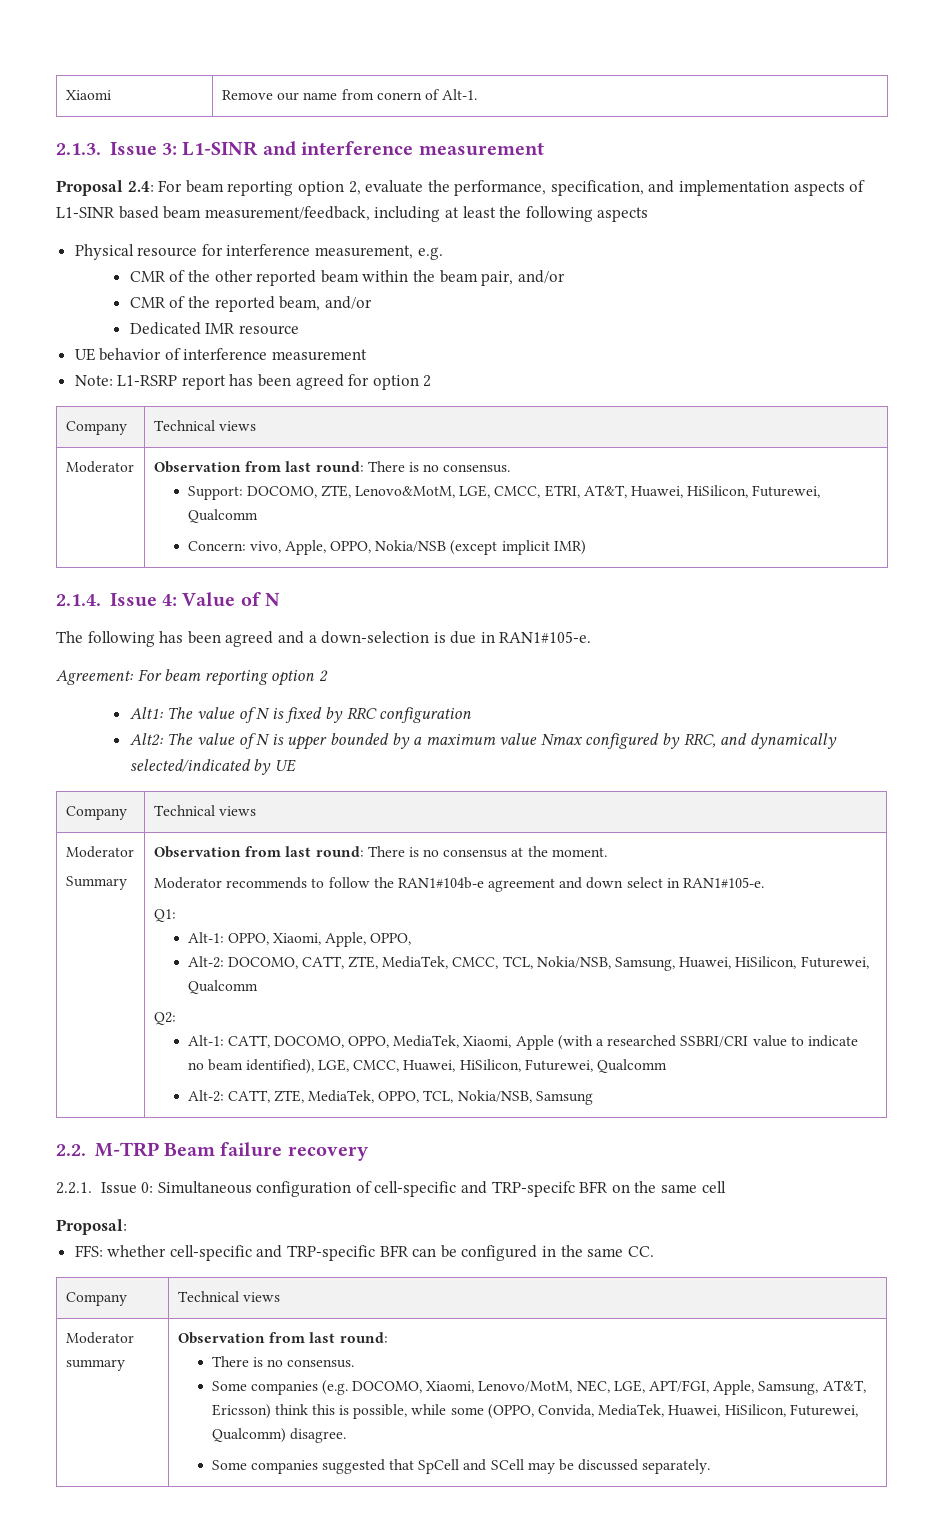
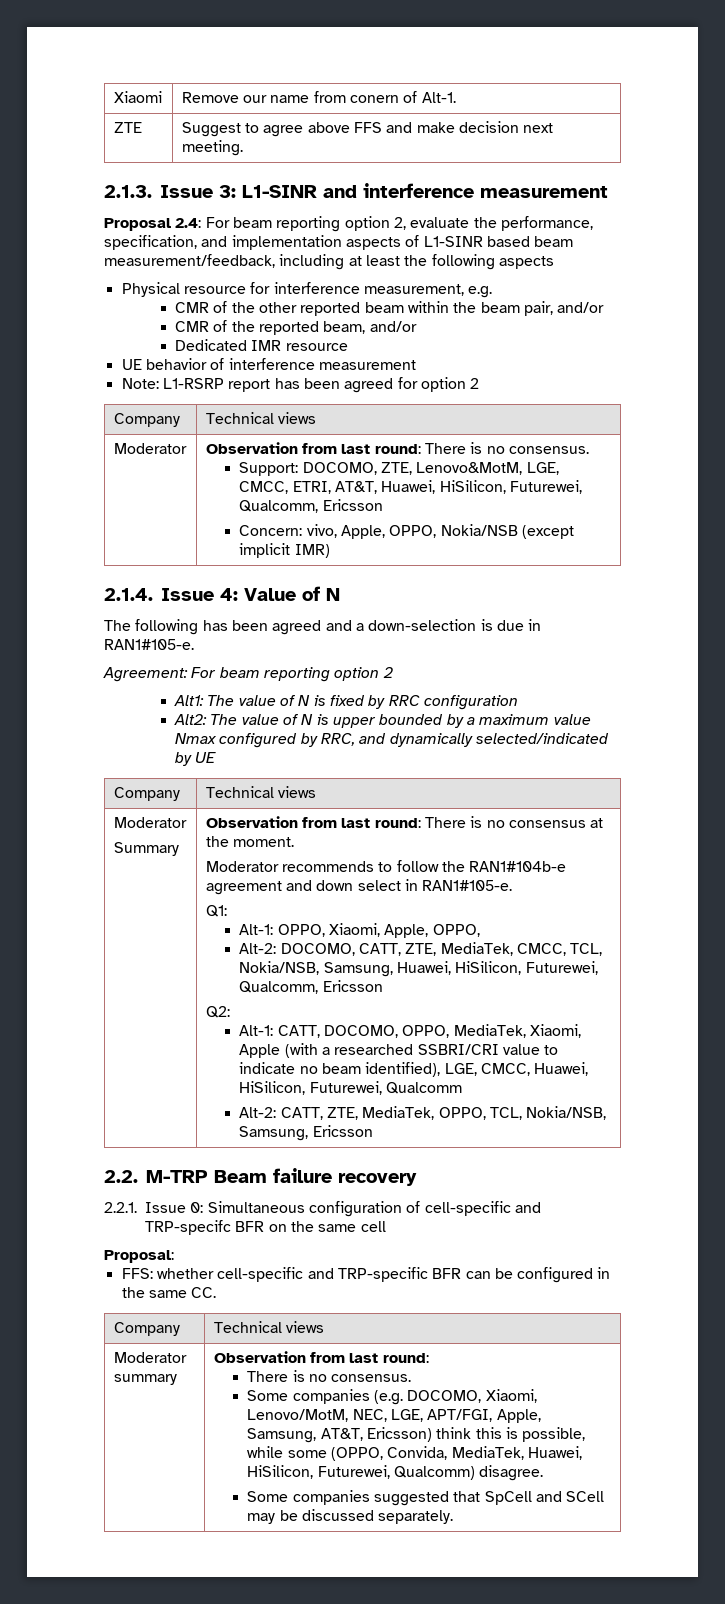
(478, 94) none -> [113,122,142,133] [181,121,554,137] [181,140,243,156] // ZTE | Suggest to agree above FFS and make decision next meeting.
[187,509,258,523] Qualcomm -> [239,499,383,513] Qualcomm, Ericsson
[187,980,258,994] Qualcomm -> [239,980,383,994] Qualcomm, Ericsson
[535,1091,593,1105] Samsung -> [239,1125,373,1141] Samsung, Ericsson

